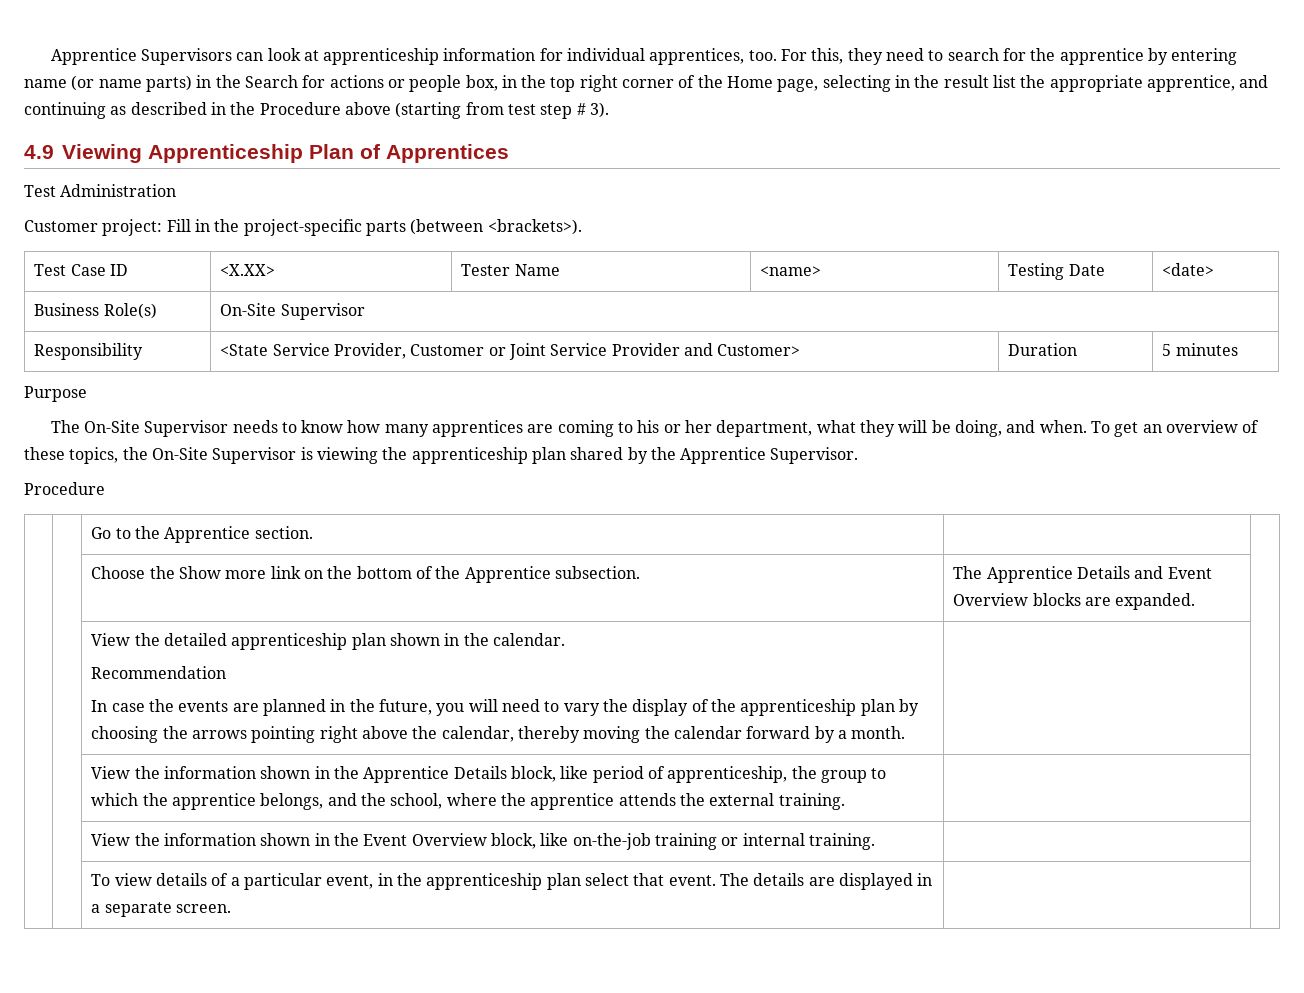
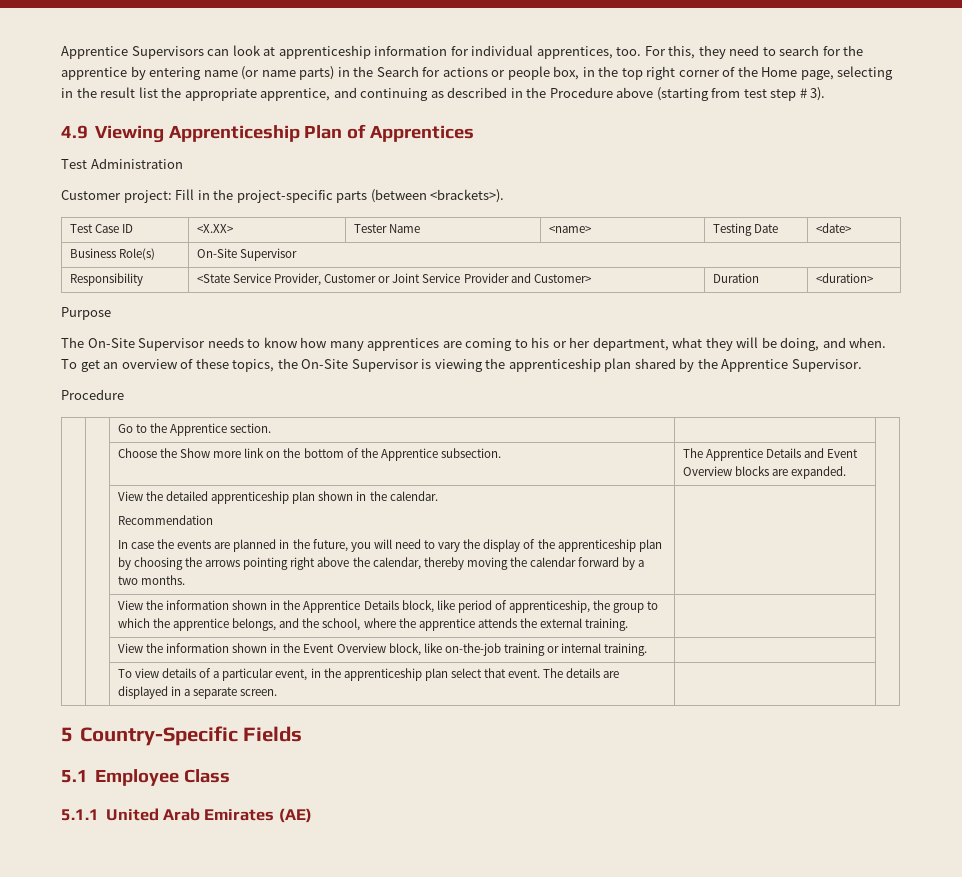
[1162,343,1238,356] 5 minutes -> [815,273,873,283] <duration>
[851,726,906,739] month. -> [117,575,185,585] two months.
(232, 908) none -> [61,726,303,746] [61,769,230,786] [61,808,312,823] // 5 Country-Specific Fields // 5.1 Employee Class // 5.1.1 United Arab Emirates (AE)

